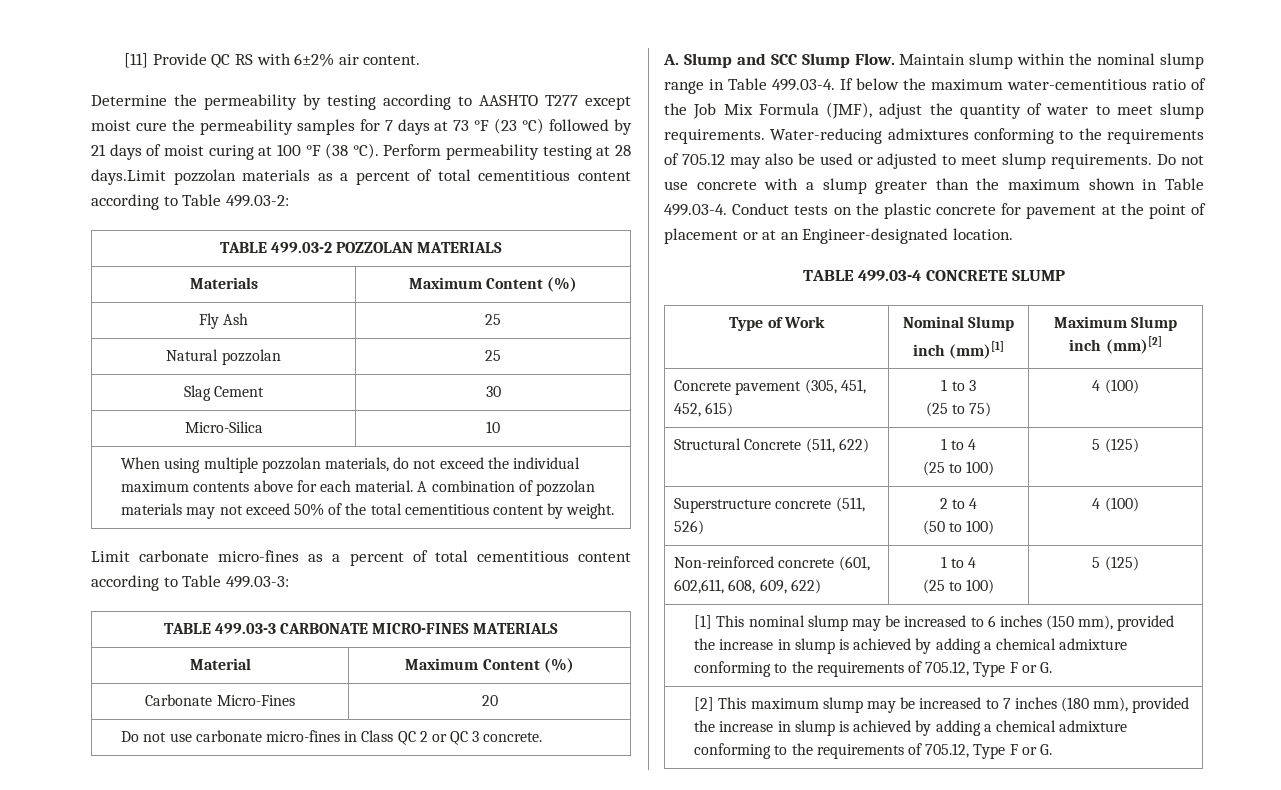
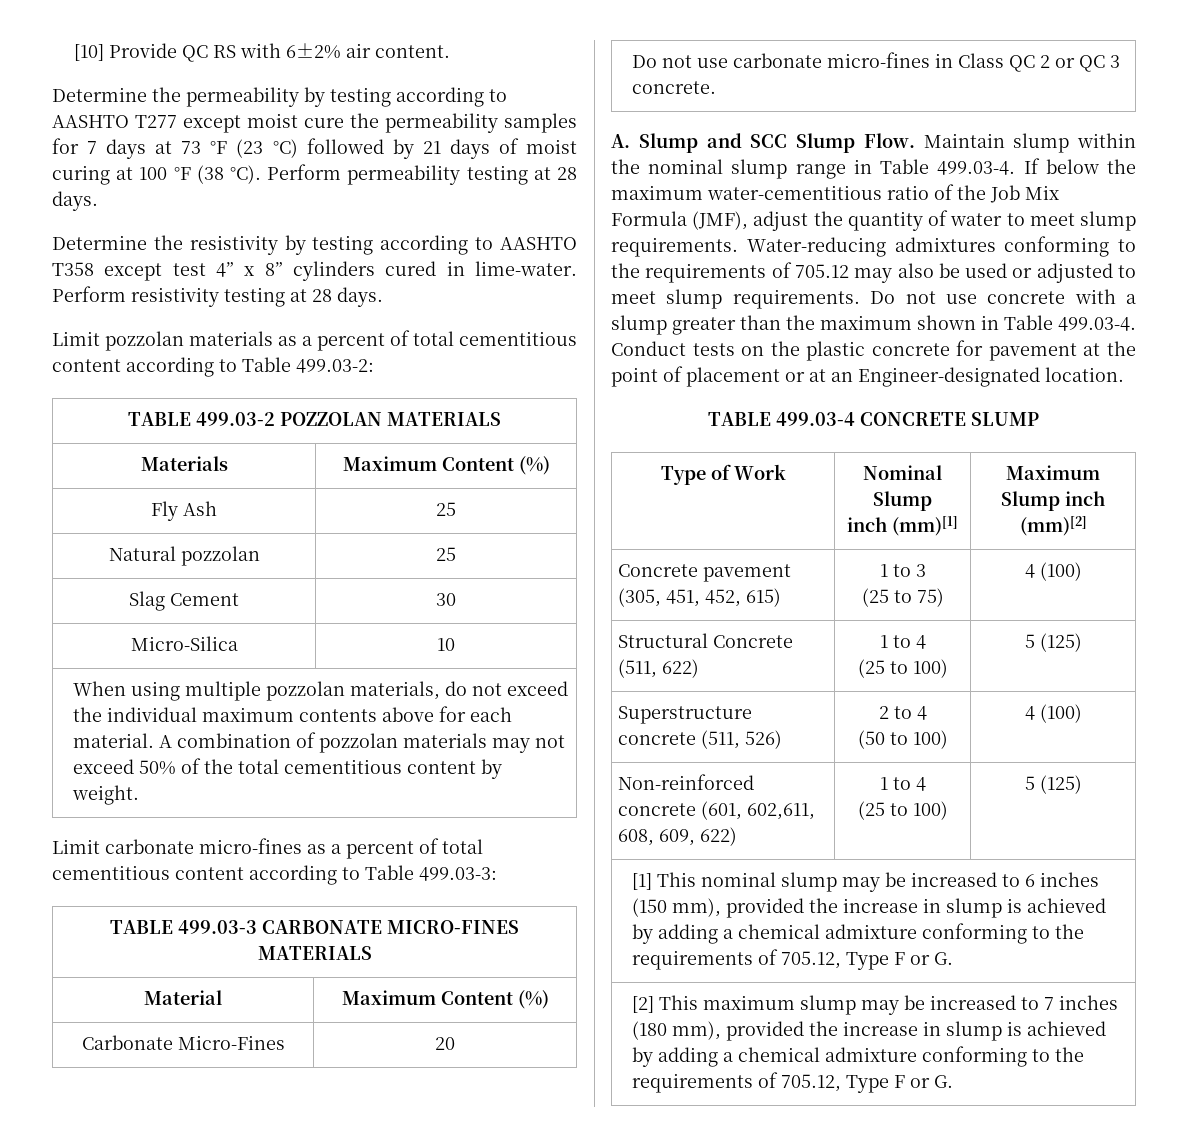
[124,53,149,68] [11] -> [74,44,105,61] [10]
[91,169,166,185] days.Limit -> [52,191,98,211] [52,235,577,255] [52,261,577,281] [52,286,383,307] [52,331,100,346] days. // Determine the resistivity by testing according to AASHTO T358 except test 4” x 8” cylinders cured in lime-water. Perform resistivity testing at 28 days. // Limit

